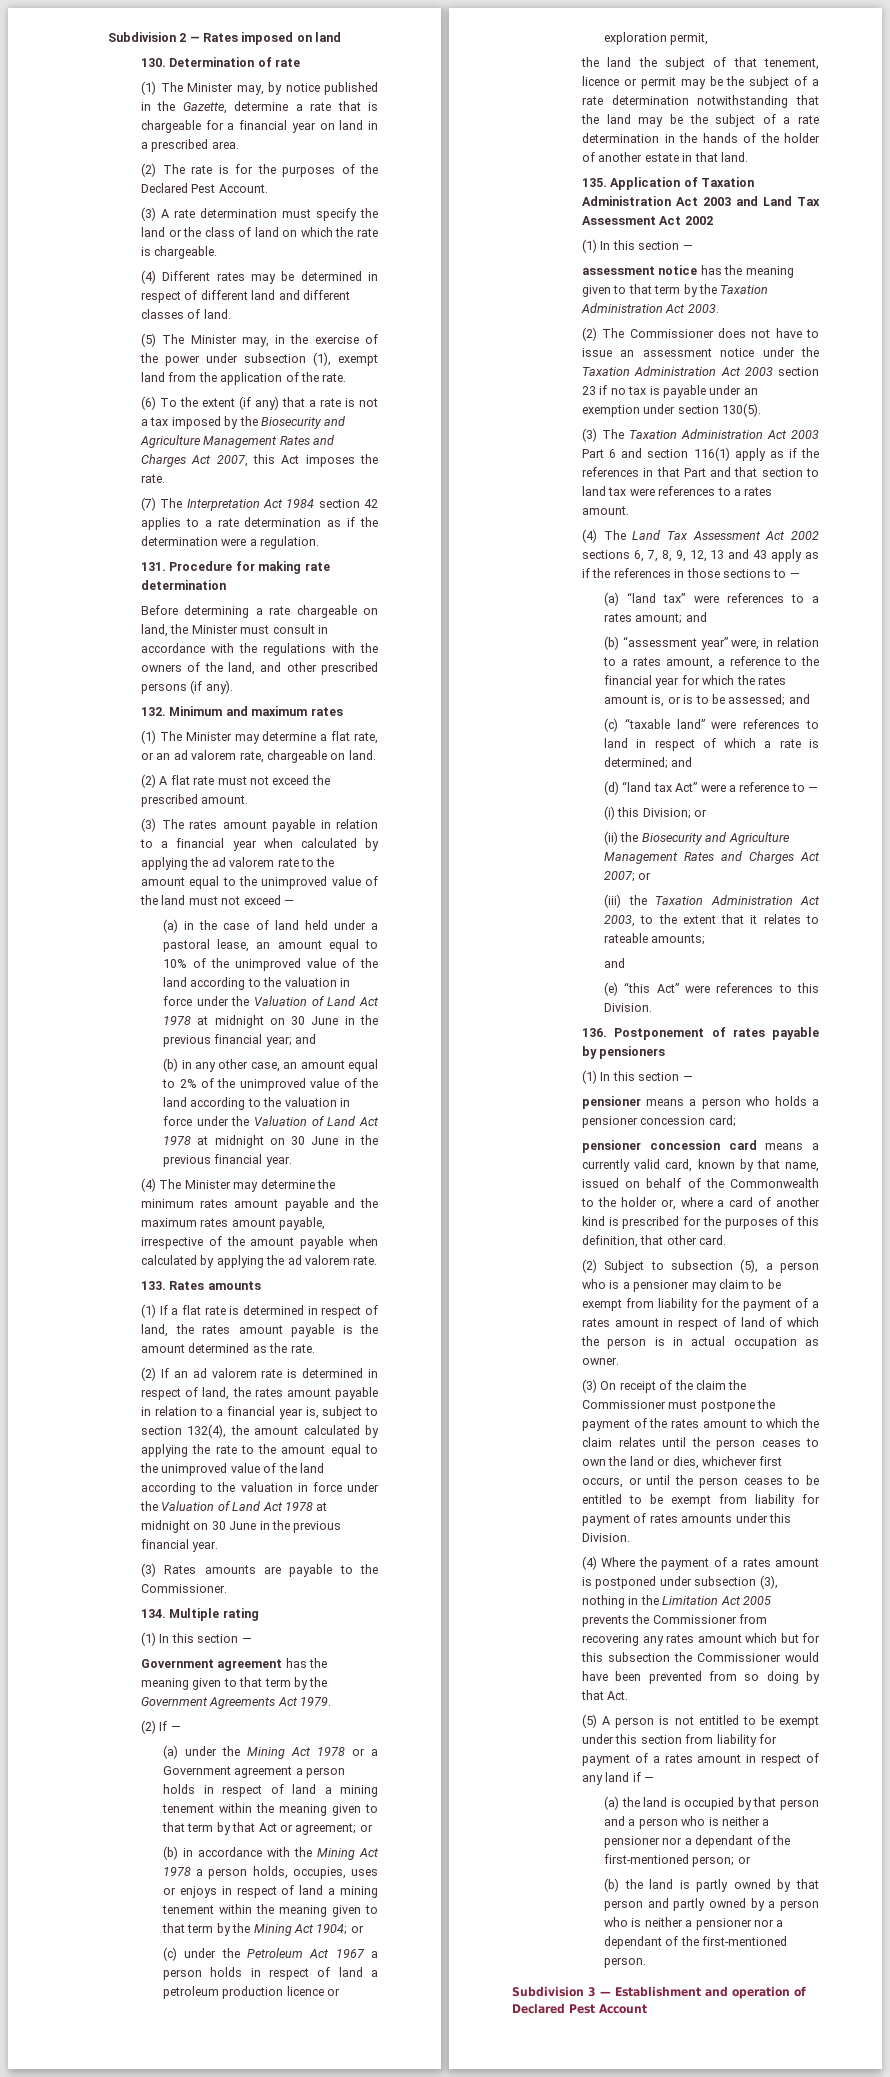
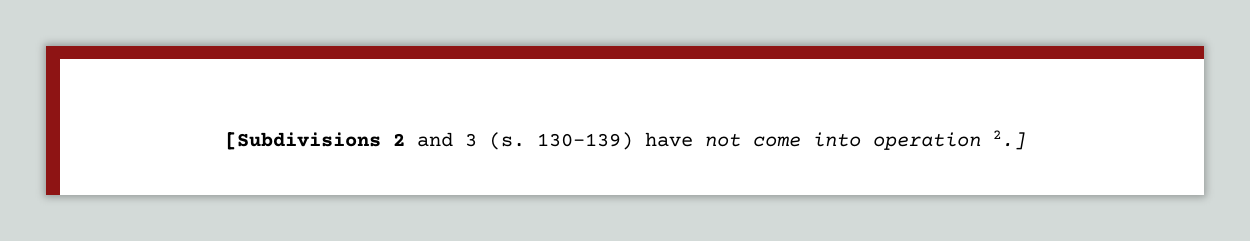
[107,32,342,45] [141,57,301,67] [141,81,379,95] [141,101,378,114] [141,120,378,133] [141,139,239,152] [141,163,378,177] [141,183,268,193] [141,207,379,221] [141,227,379,237] [141,246,218,259] [141,270,378,284] [141,290,350,303] [141,309,231,319] [141,333,378,347] [140,352,379,366] [141,372,347,385] [141,396,378,410] [141,416,346,429] [140,435,335,448] [141,454,378,467] [141,474,166,483] [141,497,378,511] [141,517,378,530] [141,536,320,549] [141,561,330,574] [141,580,227,590] [141,605,378,618] [141,624,328,637] [141,643,378,656] [141,662,378,675] [141,680,233,694] [141,706,343,716] [141,730,378,744] [141,750,376,763] [141,774,330,788] [141,794,249,807] [141,818,379,832] [140,838,379,851] [141,857,335,870] [141,876,378,889] [140,895,294,905] [163,919,379,933] [163,939,378,952] [163,958,379,971] [163,977,350,990] [163,996,379,1006] [163,1015,378,1028] [163,1034,317,1047] [163,1058,378,1072] [162,1078,378,1091] [163,1097,350,1110] [163,1116,379,1126] [163,1135,378,1148] [163,1154,292,1167] [141,1178,335,1192] [141,1198,379,1211] [141,1217,326,1230] [141,1236,378,1249] [141,1255,378,1268] [141,1281,261,1290] [141,1304,378,1318] [141,1324,379,1337] [141,1343,315,1353] [141,1367,378,1381] [141,1387,378,1400] [141,1406,378,1419] [141,1424,379,1438] [141,1444,378,1457] [140,1463,324,1476] [141,1482,379,1495] [140,1501,328,1511] [141,1520,342,1533] [141,1539,219,1552] [141,1563,378,1577] [141,1584,228,1593] [141,1608,259,1621] [141,1632,252,1646] [141,1658,328,1671] [141,1677,328,1690] [141,1697,332,1709] [141,1720,181,1734] [163,1745,378,1759] [163,1766,346,1778] [163,1784,379,1797] [162,1803,378,1816] [162,1822,373,1835] [163,1846,380,1860] [163,1866,379,1879] [163,1885,379,1898] [162,1904,378,1917] [162,1923,364,1936] [163,1947,378,1961] [163,1967,378,1980] [163,1986,341,1999] [604,32,709,45] [581,57,819,70] [582,76,819,89] [582,95,819,108] [581,114,819,127] [582,133,820,143] [582,152,748,162] [582,177,755,190] [582,196,820,206] [582,216,713,225] [582,239,693,253] [582,265,794,278] [582,284,769,297] [581,303,719,313] [582,327,819,341] [582,347,819,357] [582,366,819,376] [582,385,758,398] [582,403,762,417] [582,428,819,442] [582,447,819,461] [582,467,819,477] [582,486,773,496] [582,506,630,515] [582,529,819,543] [582,549,819,562] [582,568,800,578] [604,592,819,606] [604,612,707,624] [604,636,819,650] [603,656,819,669] [604,675,786,688] [604,694,810,707] [604,718,819,732] [604,738,819,751] [604,757,693,769] [604,781,819,795] [604,806,708,820] [604,831,790,845] [604,851,820,864] [604,871,652,882] [604,894,820,908] [604,914,819,927] [604,933,706,945] [604,958,626,968] [604,982,819,996] [604,1003,653,1012] [582,1027,819,1040] [582,1046,666,1059] [582,1070,693,1084] [582,1096,819,1109] [582,1115,736,1128] [582,1140,819,1153] [582,1159,819,1172] [582,1178,819,1188] [581,1197,820,1210] [582,1216,819,1229] [582,1235,727,1248] [582,1259,819,1273] [582,1279,781,1292] [582,1298,819,1311] [582,1317,819,1330] [581,1336,819,1349] [582,1357,620,1365] [582,1379,747,1393] [582,1399,776,1412] [582,1418,819,1431] [582,1437,819,1450] [582,1456,783,1469] [582,1475,819,1488] [582,1494,820,1507] [582,1513,791,1526] [582,1533,631,1542] [582,1556,819,1570] [582,1575,778,1589] [582,1595,771,1608] [582,1614,768,1627] [582,1633,820,1646] [581,1652,819,1662] [582,1671,820,1684] [581,1690,629,1700] [582,1714,819,1728] [582,1734,777,1747] [582,1753,819,1766] [582,1772,655,1785] [604,1796,819,1810] [604,1816,770,1829] [604,1835,790,1848] [604,1854,751,1867] [604,1878,819,1892] [604,1898,819,1911] [604,1917,784,1930] [604,1936,788,1949] [604,1957,647,1968] [512,1986,806,1999] [512,2003,647,2014] Subdivision 2 — Rates imposed on land // 130. Determination of rate // (1) The Minister may, by notice published in the Gazette, determine a rate that is chargeable for a financial year on land in a prescribed area. // (2) The rate is for the purposes of the Declared Pest Account. // (3) A rate determination must specify the land or the class of land on which the rate is chargeable. // (4) Different rates may be determined in respect of different land and different classes of land. // (5) The Minister may, in the exercise of the power under subsection (1), exempt land from the application of the rate. // (6) To the extent (if any) that a rate is not a tax imposed by the Biosecurity and Agriculture Management Rates and Charges Act 2007, this Act imposes the rate. // (7) The Interpretation Act 1984 section 42 applies to a rate determination as if the determination were a regulation. // 131. Procedure for making rate determination // Before determining a rate chargeable on land, the Minister must consult in accordance with the regulations with the owners of the land, and other prescribed persons (if any). // 132. Minimum and maximum rates // (1) The Minister may determine a flat rate, or an ad valorem rate, chargeable on land. // (2) A flat rate must not exceed the prescribed amount. // (3) The rates amount payable in relation to a financial year when calculated by applying the ad valorem rate to the amount equal to the unimproved value of the land must not exceed — // (a) in the case of land held under a pastoral lease, an amount equal to 10% of the unimproved value of the land according to the valuation in force under the Valuation of Land Act 1978 at midnight on 30 June in the previous financial year; and // (b) in any other case, an amount equal to 2% of the unimproved value of the land according to the valuation in force under the Valuation of Land Act 1978 at midnight on 30 June in the previous financial year. // (4) The Minister may determine the minimum rates amount payable and the maximum rates amount payable, irrespective of the amount payable when calculated by applying the ad valorem rate. // 133. Rates amounts // (1) If a flat rate is determined in respect of land, the rates amount payable is the amount determined as the rate. // (2) If an ad valorem rate is determined in respect of land, the rates amount payable in relation to a financial year is, subject to section 132(4), the amount calculated by applying the rate to the amount equal to the unimproved value of the land according to the valuation in force under the Valuation of Land Act 1978 at midnight on 30 June in the previous financial year. // (3) Rates amounts are payable to the Commissioner. // 134. Multiple rating // (1) In this section — // Government agreement has the meaning given to that term by the Government Agreements Act 1979. // (2) If — // (a) under the Mining Act 1978 or a Government agreement a person holds in respect of land a mining tenement within the meaning given to that term by that Act or agreement; or // (b) in accordance with the Mining Act 1978 a person holds, occupies, uses or enjoys in respect of land a mining tenement within the meaning given to that term by the Mining Act 1904; or // (c) under the Petroleum Act 1967 a person holds in respect of land a petroleum production licence or exploration permit, // the land the subject of that tenement, licence or permit may be the subject of a rate determination notwithstanding that the land may be the subject of a rate determination in the hands of the holder of another estate in that land. // 135. Application of Taxation Administration Act 2003 and Land Tax Assessment Act 2002 // (1) In this section — // assessment notice has the meaning given to that term by the Taxation Administration Act 2003. // (2) The Commissioner does not have to issue an assessment notice under the Taxation Administration Act 2003 section 23 if no tax is payable under an exemption under section 130(5). // (3) The Taxation Administration Act 2003 Part 6 and section 116(1) apply as if the references in that Part and that section to land tax were references to a rates amount. // (4) The Land Tax Assessment Act 2002 sections 6, 7, 8, 9, 12, 13 and 43 apply as if the references in those sections to — // (a) “land tax” were references to a rates amount; and // (b) “assessment year” were, in relation to a rates amount, a reference to the financial year for which the rates amount is, or is to be assessed; and // (c) “taxable land” were references to land in respect of which a rate is determined; and // (d) “land tax Act” were a reference to — // (i) this Division; or // (ii) the Biosecurity and Agriculture Management Rates and Charges Act 2007; or // (iii) the Taxation Administration Act 2003, to the extent that it relates to rateable amounts; // and // (e) “this Act” were references to this Division. // 136. Postponement of rates payable by pensioners // (1) In this section — // pensioner means a person who holds a pensioner concession card; // pensioner concession card means a currently valid card, known by that name, issued on behalf of the Commonwealth to the holder or, where a card of another kind is prescribed for the purposes of this definition, that other card. // (2) Subject to subsection (5), a person who is a pensioner may claim to be exempt from liability for the payment of a rates amount in respect of land of which the person is in actual occupation as owner. // (3) On receipt of the claim the Commissioner must postpone the payment of the rates amount to which the claim relates until the person ceases to own the land or dies, whichever first occurs, or until the person ceases to be entitled to be exempt from liability for payment of rates amounts under this Division. // (4) Where the payment of a rates amount is postponed under subsection (3), nothing in the Limitation Act 2005 prevents the Commissioner from recovering any rates amount which but for this subsection the Commissioner would have been prevented from so doing by that Act. // (5) A person is not entitled to be exempt under this section from liability for payment of a rates amount in respect of any land if — // (a) the land is occupied by that person and a person who is neither a pensioner nor a dependant of the first-mentioned person; or // (b) the land is partly owned by that person and partly owned by a person who is neither a pensioner nor a dependant of the first-mentioned person. // Subdivision 3 — Establishment and operation of Declared Pest Account -> [224,130,1026,150] [Subdivisions 2 and 3 (s. 130-139) have not come into operation 2.]

